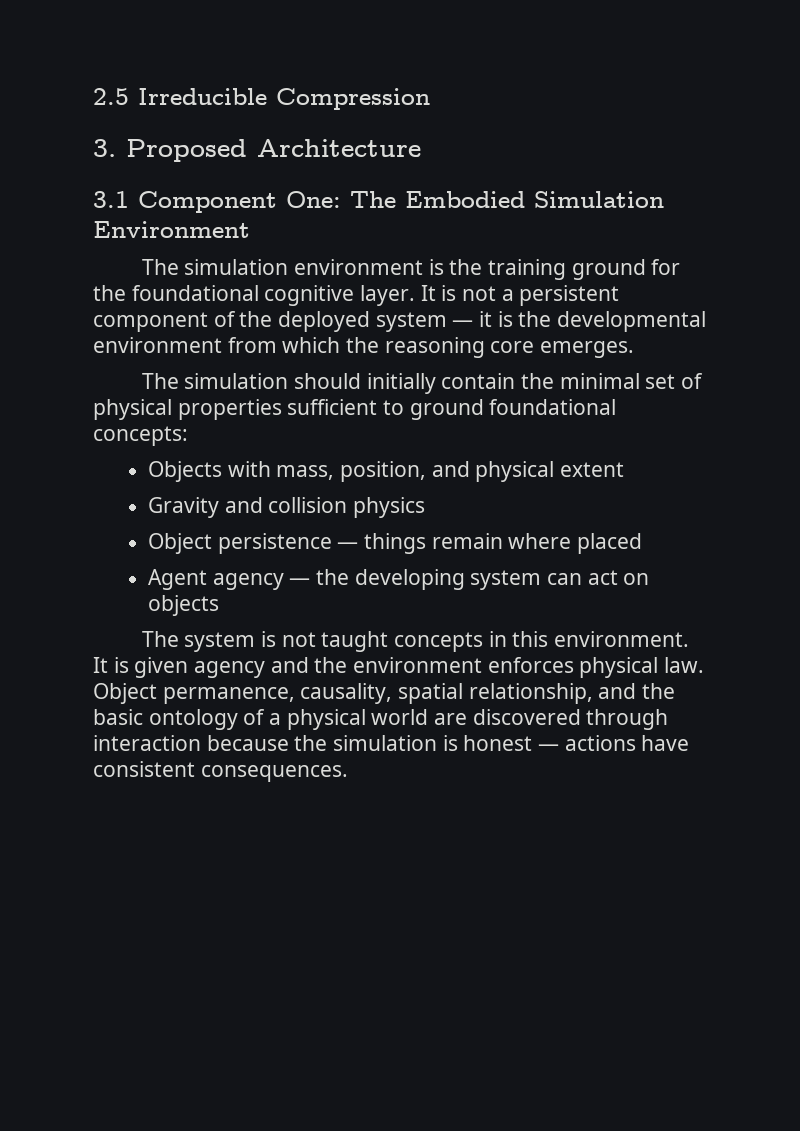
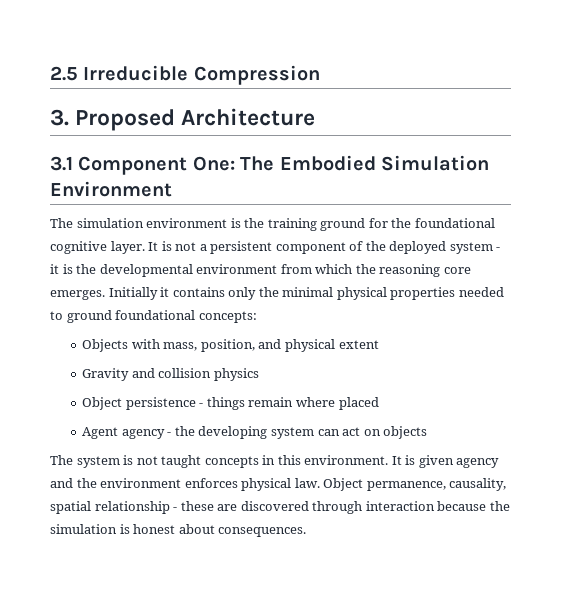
[452,320,474,327] — -> [496,247,501,251] -
[141,373,704,394] // The simulation should initially contain the minimal set of -> [108,287,334,300] Initially it contains only the minimal
[287,399,378,415] sufficient -> [458,287,504,297] needed
[337,542,359,549] — -> [199,403,204,407] -
[289,578,311,585] — -> [167,432,172,436] -
[468,683,676,704] [93,709,429,730] relationship, and the basic ontology of a physical world -> [94,501,214,514] relationship - these
[538,735,690,751] [93,761,195,777] — actions have consistent -> [178,524,215,534] about

